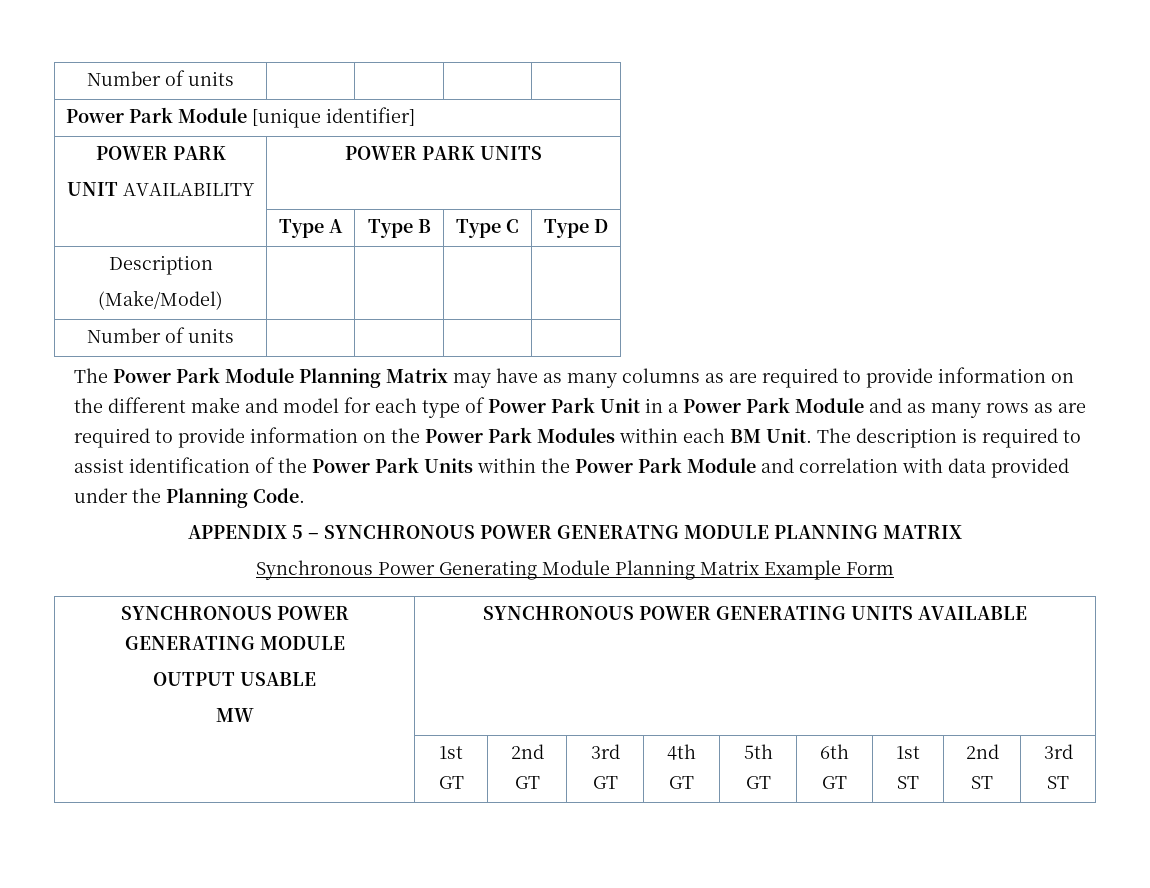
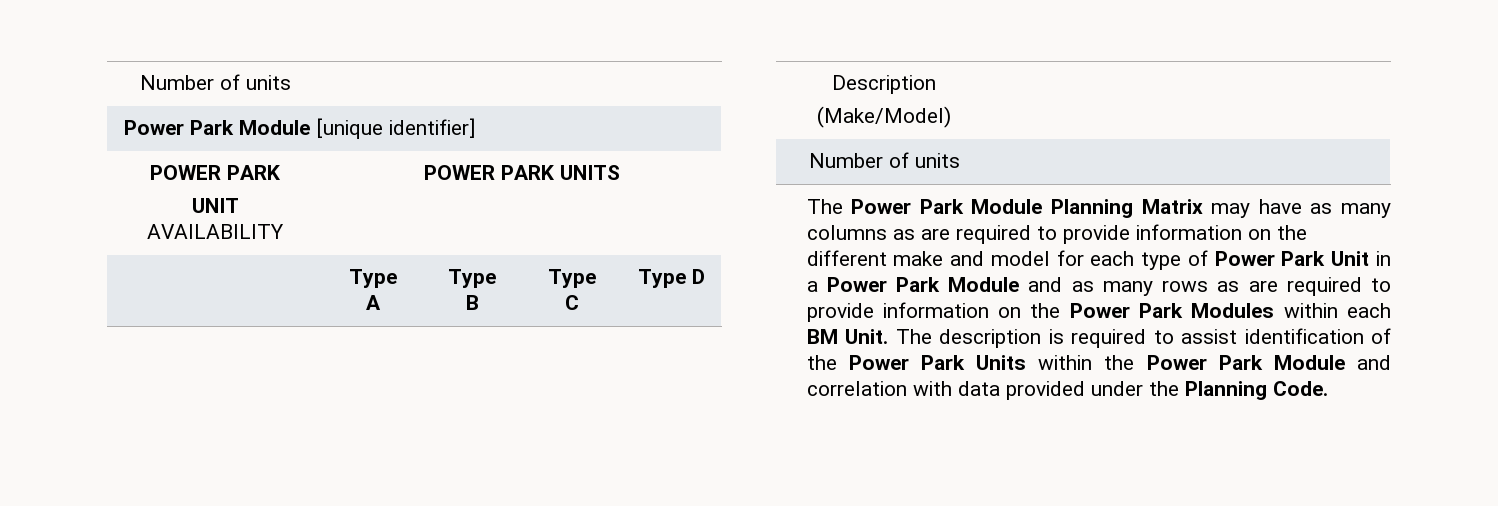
[188,525,962,539] [256,560,894,580] [120,606,349,620] [124,636,345,650] [153,672,316,686] [215,708,254,722] [483,606,1027,620] [439,746,463,759] [438,776,464,789] [510,744,544,759] [514,776,540,789] [590,744,620,759] [592,776,618,789] [667,744,696,760] [669,776,694,789] [743,744,773,759] [745,776,771,789] [820,744,849,759] [822,776,847,789] [896,746,920,759] [897,776,919,789] [965,744,999,759] [971,776,993,789] [1043,744,1073,759] [1047,776,1069,789] // APPENDIX 5 – SYNCHRONOUS POWER GENERATNG MODULE PLANNING MATRIX // Synchronous Power Generating Module Planning Matrix Example Form // SYNCHRONOUS POWER GENERATING MODULE // OUTPUT USABLE // MW | SYNCHRONOUS POWER GENERATING UNITS AVAILABLE // | 1st GT | 2nd GT | 3rd GT | 4th GT | 5th GT | 6th GT | 1st ST | 2nd ST | 3rd ST -> (1328, 388) none

